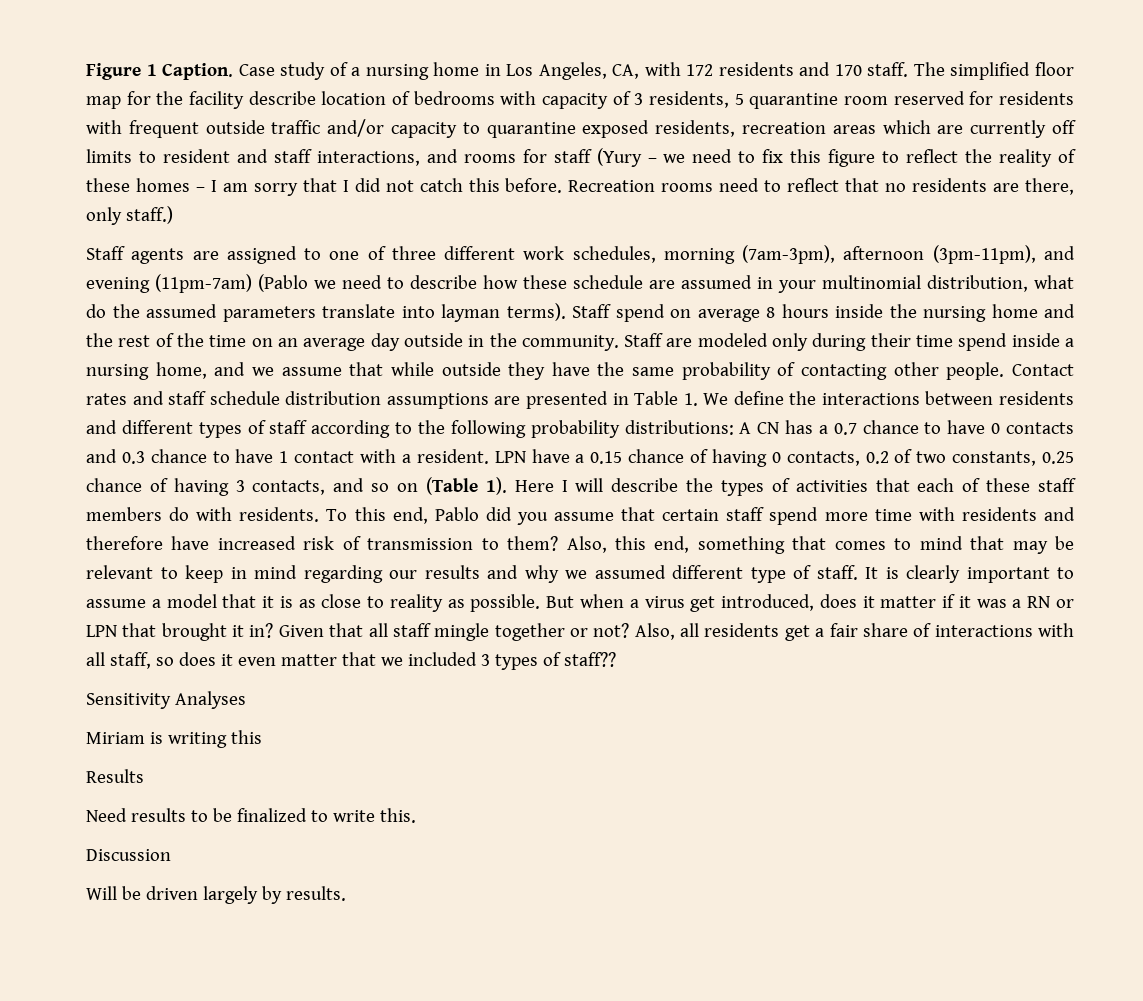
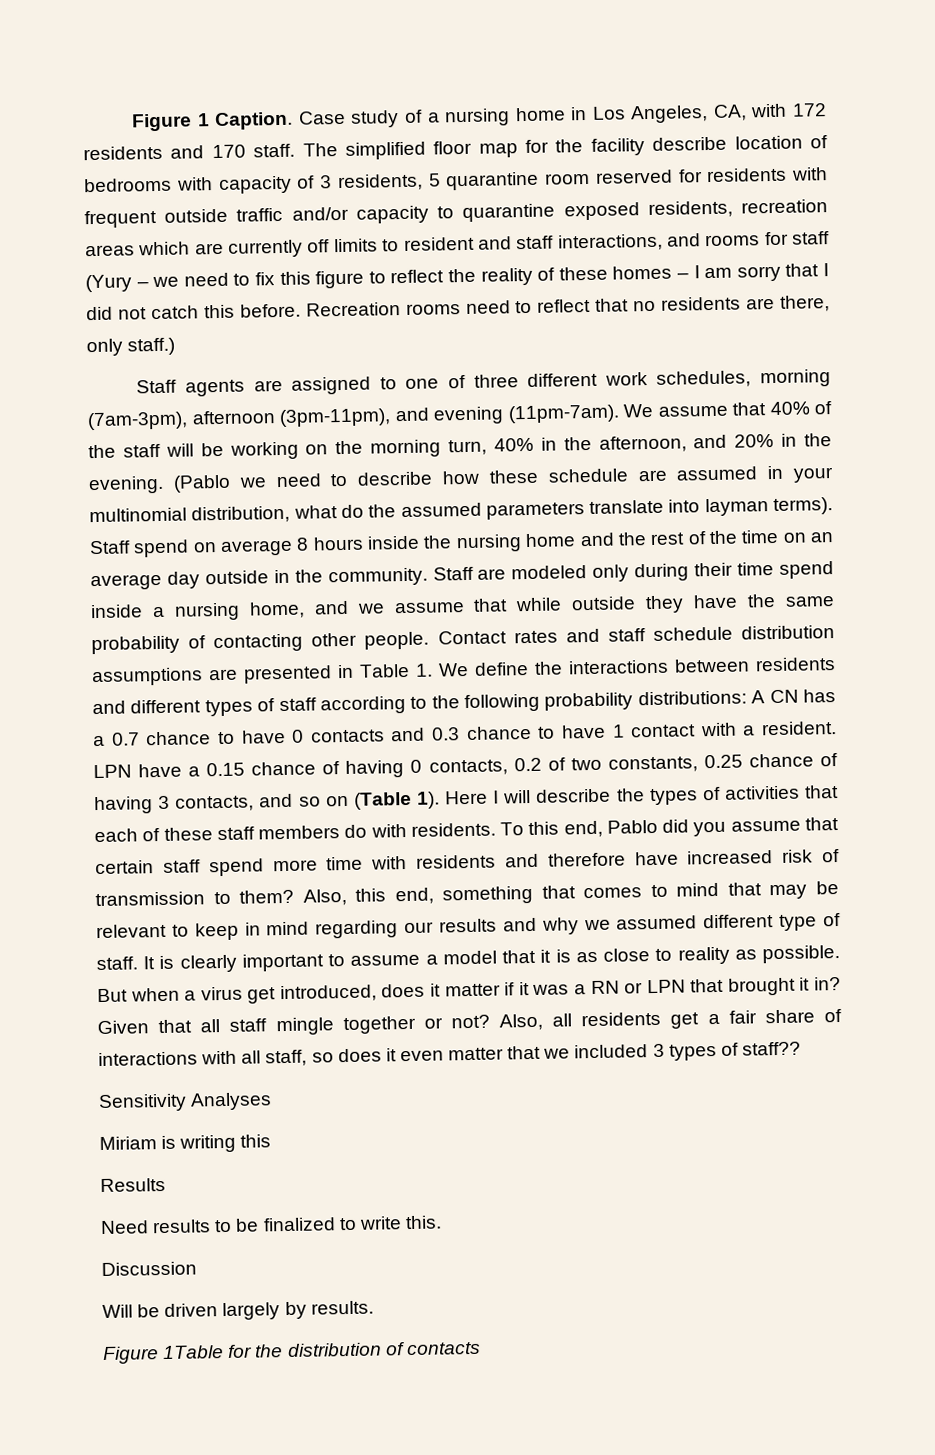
[155,274,252,293] (11pm-7am) -> [507,401,832,424] [88,433,832,460] [88,475,164,495] (11pm-7am). We assume that 40% of the staff will be working on the morning turn, 40% in the afternoon, and 20% in the evening.
(346, 893) none -> [103,1341,481,1364] // Figure 1Table for the distribution of contacts

